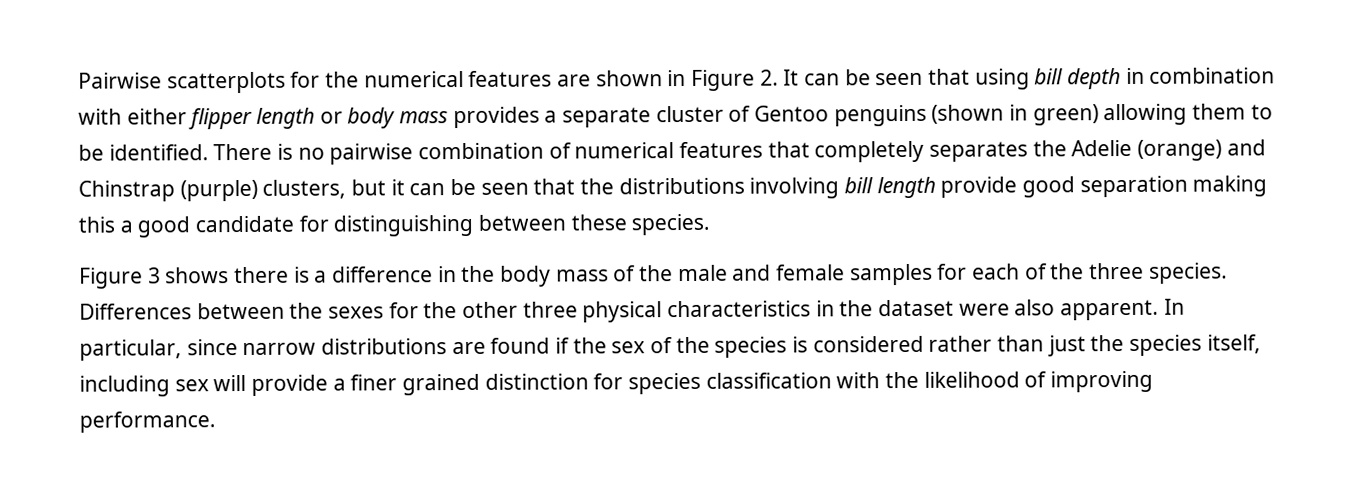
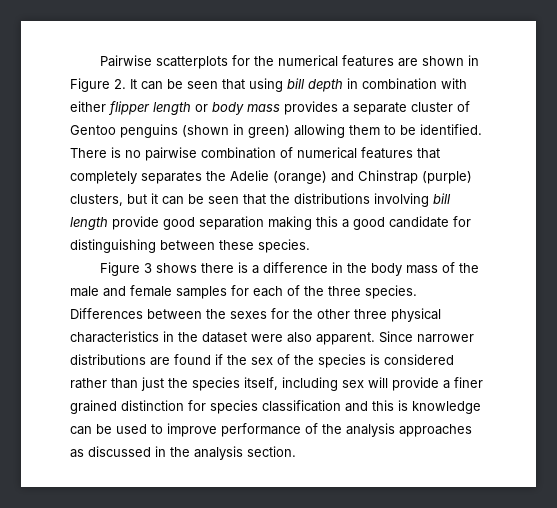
[1163,298,1185,315] [79,339,317,361] In particular, since narrow -> [379,331,474,343] Since narrower
[836,370,1154,393] [79,411,216,433] with the likelihood of improving performance. -> [345,400,481,414] [70,423,472,437] [70,446,296,460] and this is knowledge can be used to improve performance of the analysis approaches as discussed in the analysis section.

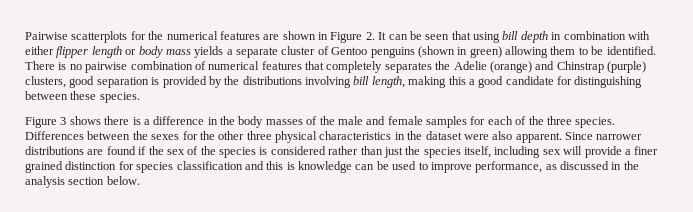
[284,101,338,115] provides -> [194,46,224,58] yields
[127,193,451,207] [70,216,264,230] but it can be seen that the distributions involving bill length provide good separation -> [69,76,405,88] good separation is provided by the distributions involving bill length,
[406,265,439,274] mass -> [265,119,303,125] masses
[221,423,472,437] performance of the analysis approaches -> [475,161,543,173] performance,
[247,446,296,457] section. -> [68,176,140,185] section below.

